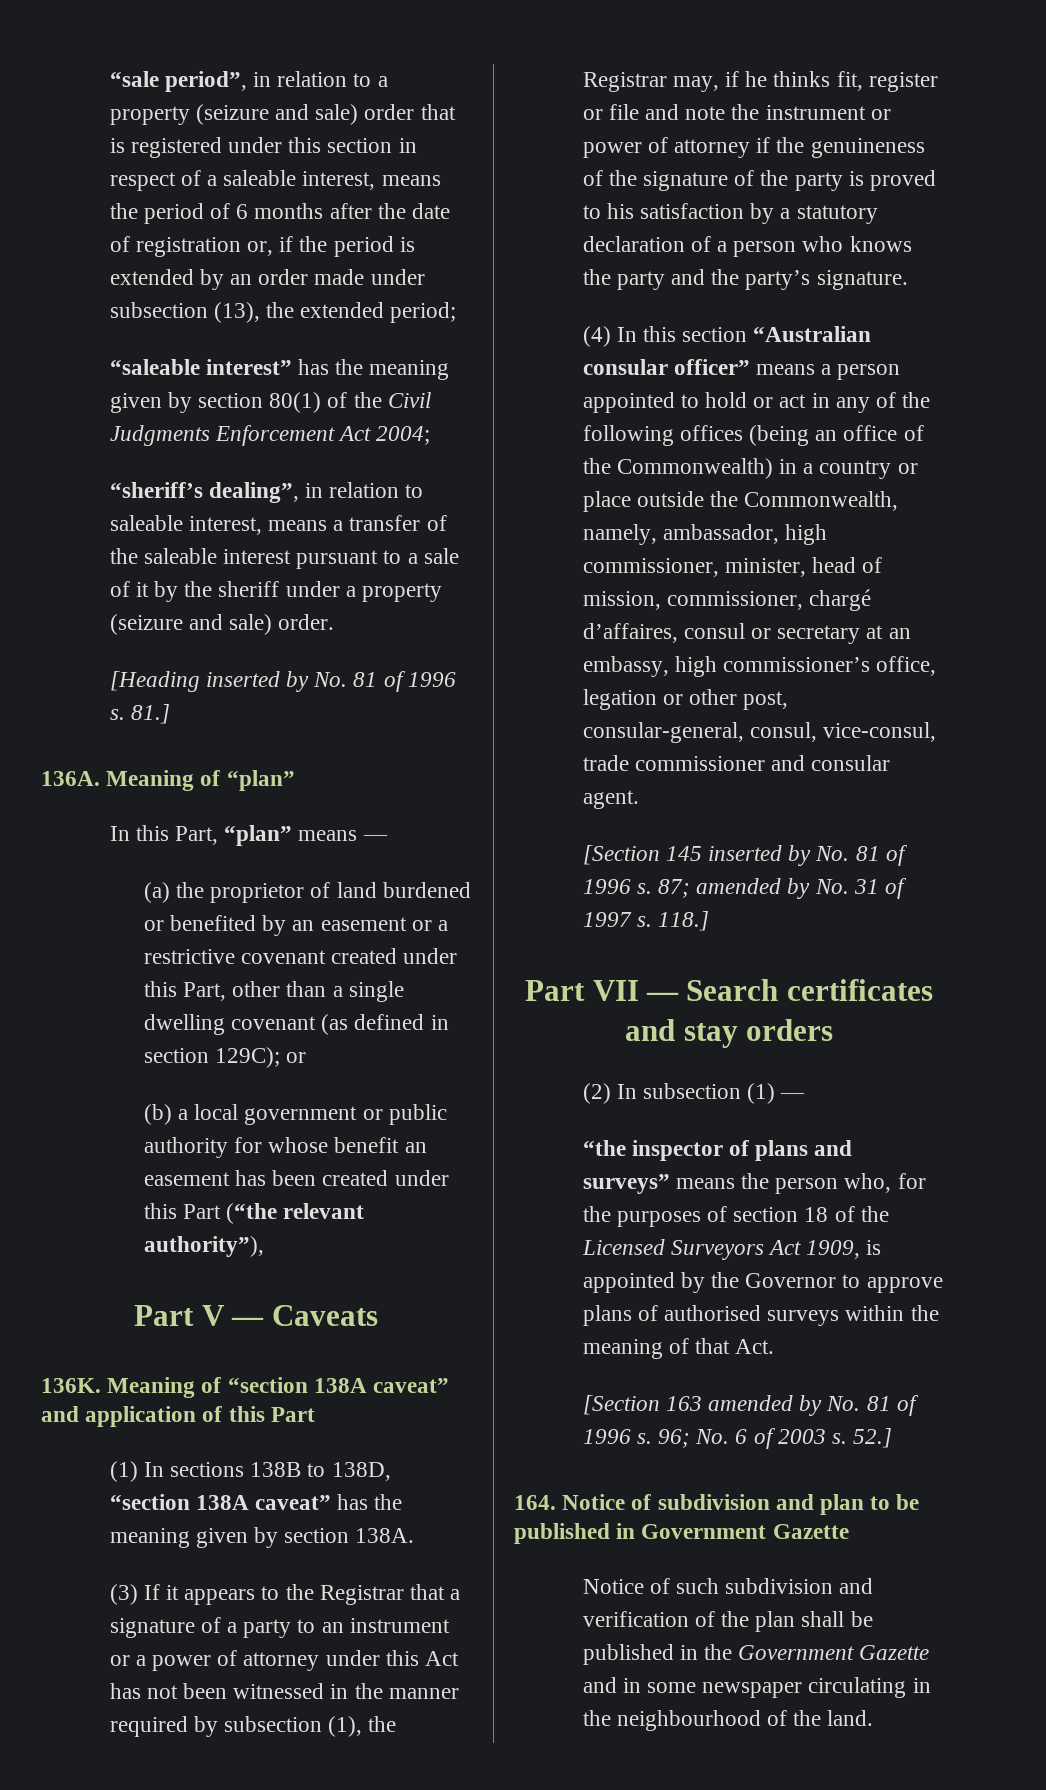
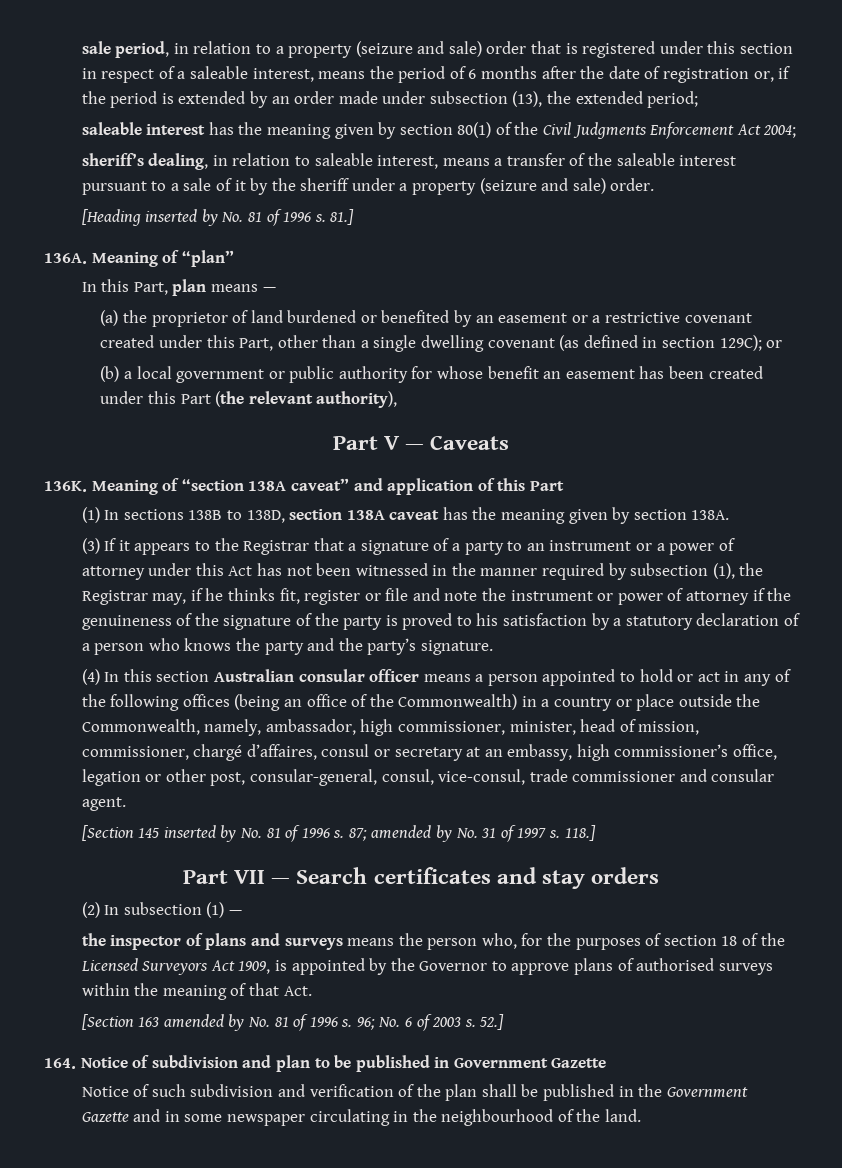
[109,71,247,92] “sale period”, -> [81,41,170,58] sale period,
[109,359,292,375] “saleable interest” -> [81,122,206,135] saleable interest
[109,482,299,503] “sheriff’s dealing”, -> [81,153,209,170] sheriff’s dealing,
[224,825,293,846] “plan” -> [172,279,207,296] plan
[226,1203,365,1224] [143,1236,264,1257] (“the relevant authority”), -> [215,391,398,408] (the relevant authority),
[109,1494,331,1510] “section 138A caveat” -> [289,509,440,520] section 138A caveat
[753,326,872,342] [582,359,750,375] “Australian consular officer” -> [213,669,420,682] Australian consular officer
[582,1140,626,1156] “the -> [81,933,106,946] the
[582,1174,670,1194] surveys” -> [284,938,343,950] surveys

